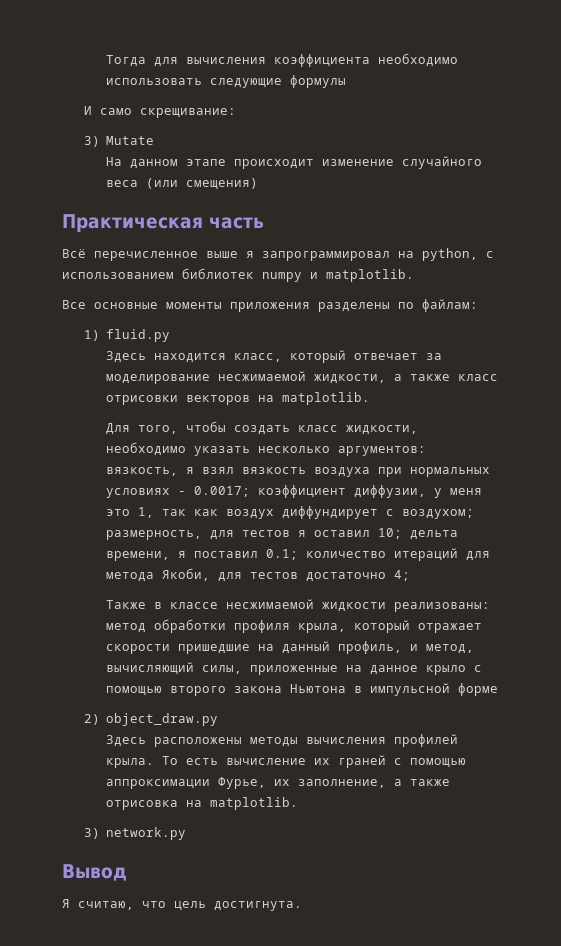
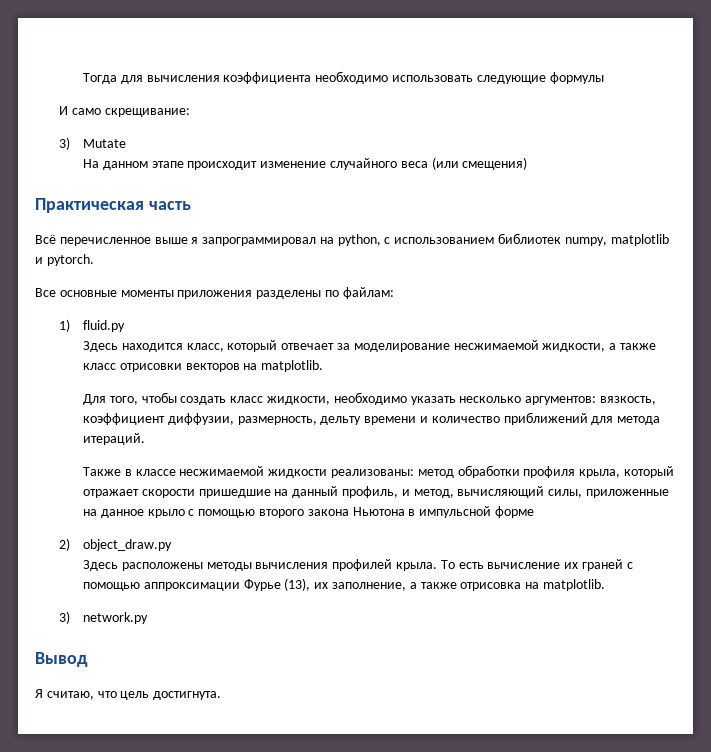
[262,269,414,282] numpy и matplotlib. -> [564,234,669,246] [35,254,94,266] numpy, matplotlib и pytorch.
[185,467,490,477] [105,485,482,498] [105,506,474,519] [105,528,458,540] [105,548,490,561] [105,568,410,582] я взял вязкость воздуха при нормальных условиях - 0.0017; коэффициент диффузии, у меня это 1, так как воздух диффундирует с воздухом; размерность, для тестов я оставил 10; дельта времени, я поставил 0.1; количество итераций для метода Якоби, для тестов достаточно 4; -> [83,412,661,425] [83,433,146,445] коэффициент диффузии, размерность, дельту времени и количество приближений для метода итераций.
[217,777,266,789] Фурье, -> [243,578,311,591] Фурье (13),

